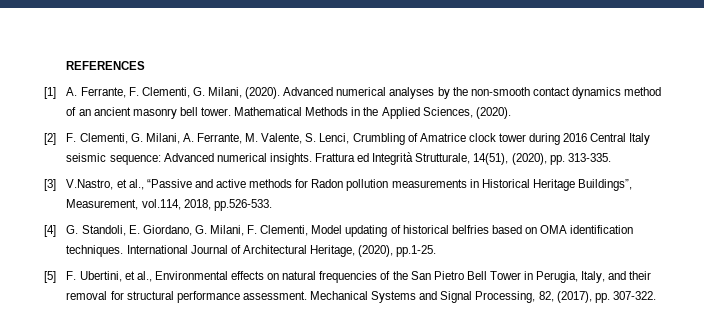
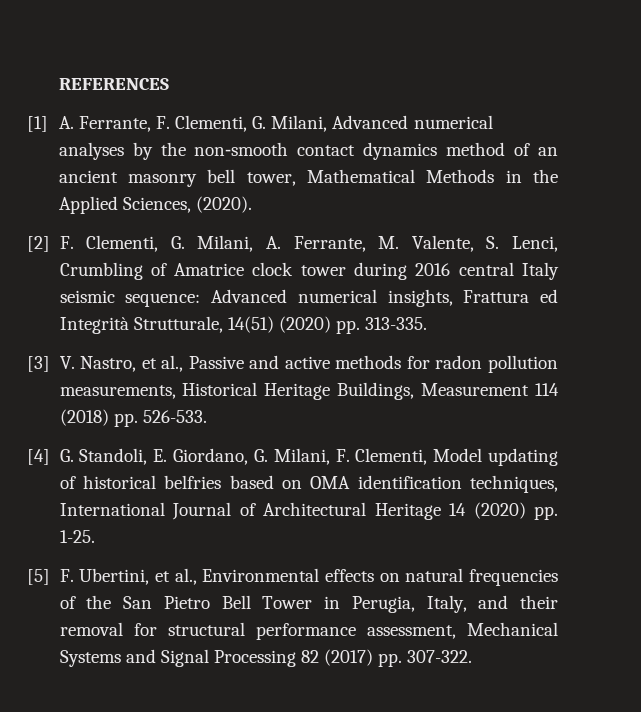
[245,87,281,99] (2020). -> (328, 123) none
[201,107,232,116] tower. -> [246,172,296,186] tower,
[590,133,627,142] Central -> [458,262,514,276] central
[269,153,312,165] insights. -> [387,289,453,307] insights,
[473,153,547,165] 14(51), (2020), -> [227,316,331,333] 14(51) (2020)
[66,179,192,190] V.Nastro, et al., “Passive -> [59,355,244,372] V. Nastro, et al., Passive
[311,179,632,191] [66,199,272,211] Radon pollution measurements in Historical Heritage Buildings”, Measurement, vol.114, 2018, pp.526-533. -> [435,355,558,373] [59,382,559,400] [59,409,207,427] radon pollution measurements, Historical Heritage Buildings, Measurement 114 (2018) pp. 526-533.
[66,245,124,257] techniques. -> [470,475,559,493] techniques,
[310,245,437,257] Heritage, (2020), pp.1-25. -> [374,502,558,520] [59,530,95,543] Heritage 14 (2020) pp. 1-25.
[242,291,307,300] assessment. -> [366,625,456,639] assessment,
[475,291,592,303] Processing, 82, (2017), -> [213,649,374,667] Processing 82 (2017)

